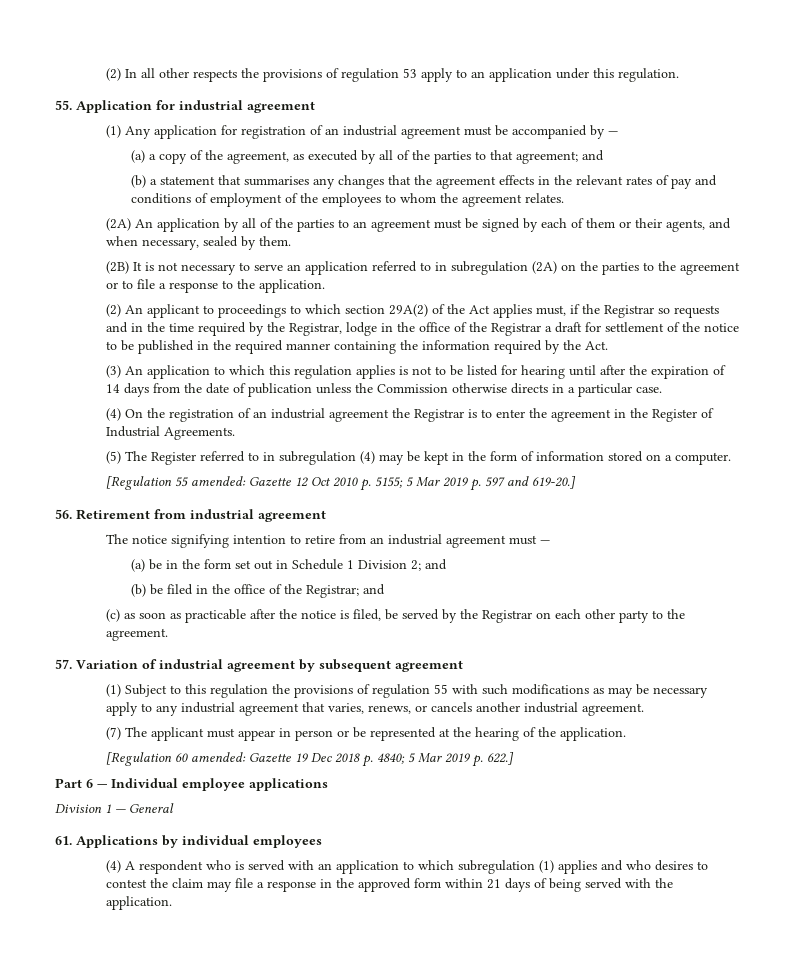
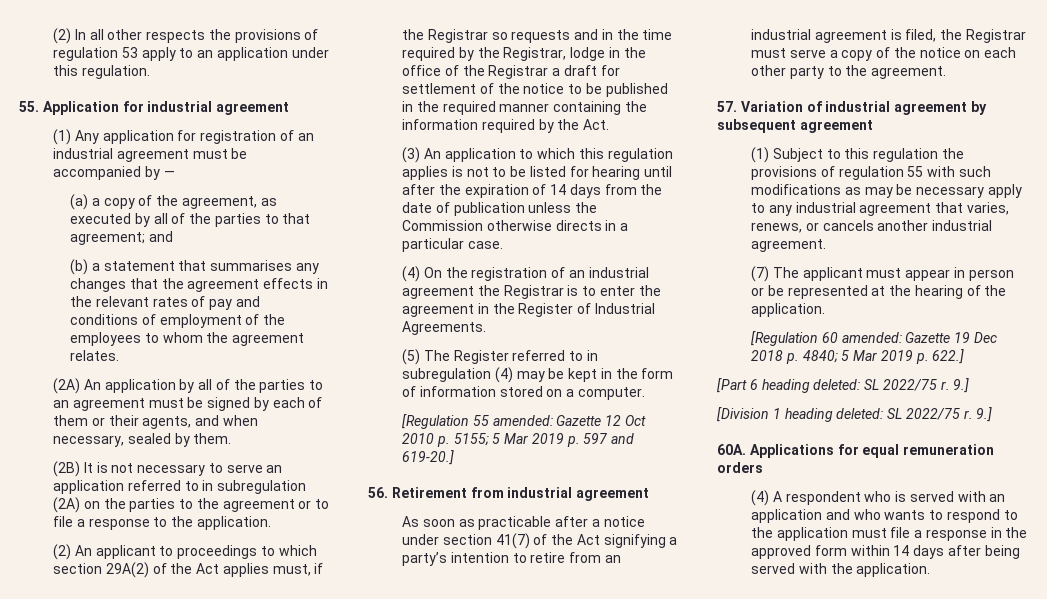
[105,534,229,548] The notice signifying -> [401,516,645,530] [401,533,678,549] [401,552,447,566] As soon as practicable after a notice under section 41(7) of the Act signifying a party’s
[508,535,550,545] [131,559,448,572] [131,584,386,598] [105,609,532,623] must — // (a) be in the form set out in Schedule 1 Division 2; and // (b) be filed in the office of the Registrar; and // (c) as soon as practicable after the notice is filed, be served by the Registrar -> [890,29,1026,43] [750,47,961,61] is filed, the Registrar must serve a copy of the notice
[55,778,328,791] [55,803,174,813] [55,835,322,848] Part 6 — Individual employee applications // Division 1 — General // 61. Applications by individual employees -> [717,378,970,393] [717,407,993,422] [717,444,995,458] [717,462,763,473] [Part 6 heading deleted: SL 2022/75 r. 9.] // [Division 1 heading deleted: SL 2022/75 r. 9.] // 60A. Applications for equal remuneration orders
[402,860,708,874] [105,878,232,892] to which subregulation (1) applies and who desires to contest the claim may -> [825,509,1018,523] [750,527,887,541] and who wants to respond to the application must
[486,878,547,892] 21 days of -> [893,545,981,559] 14 days after

